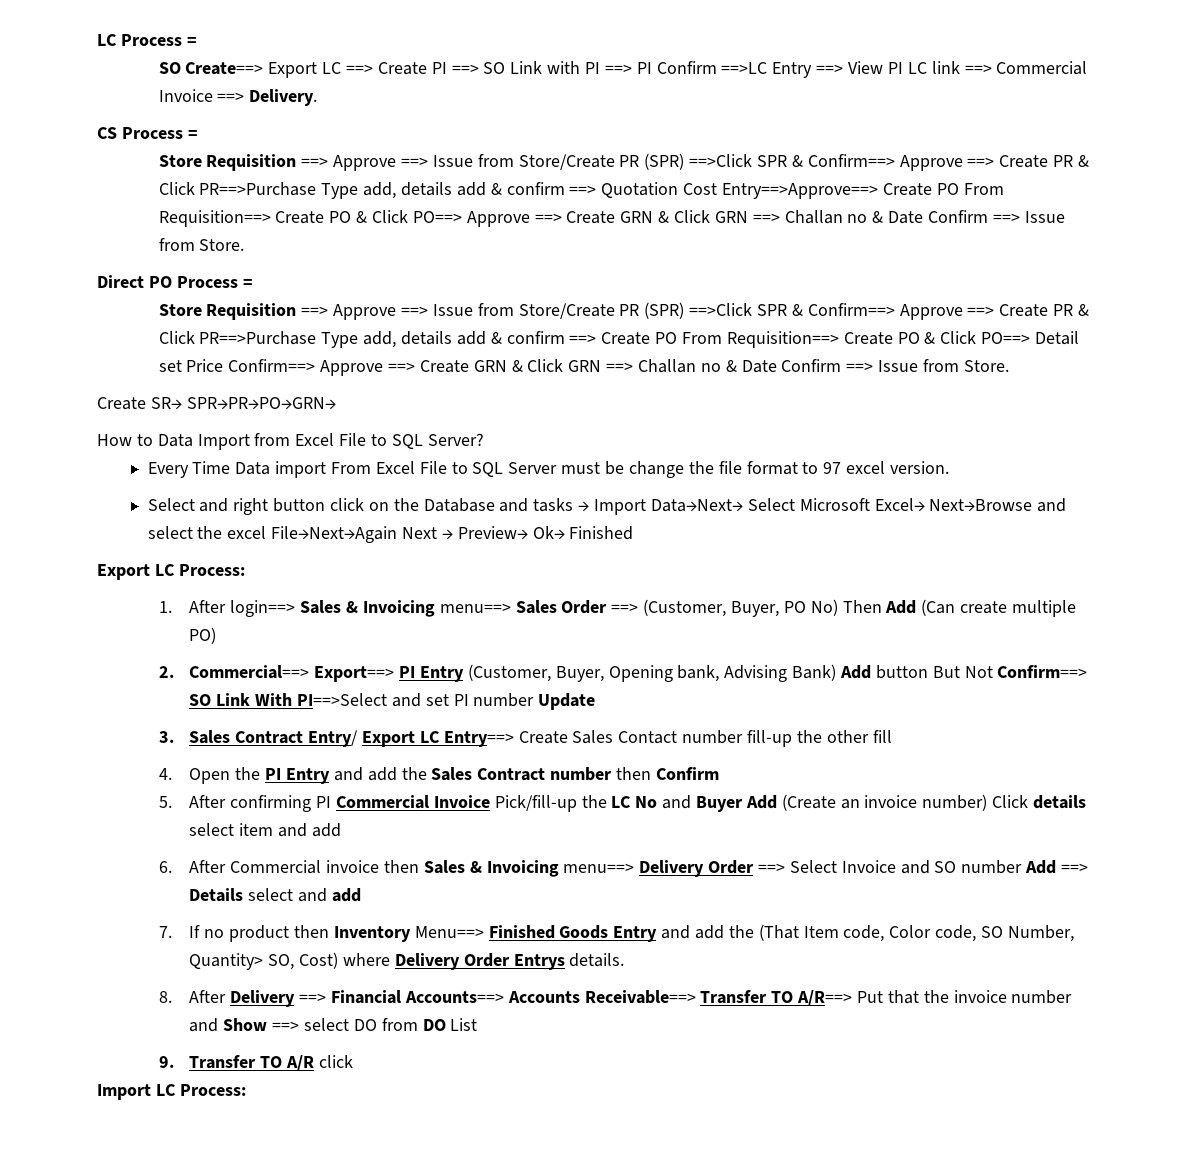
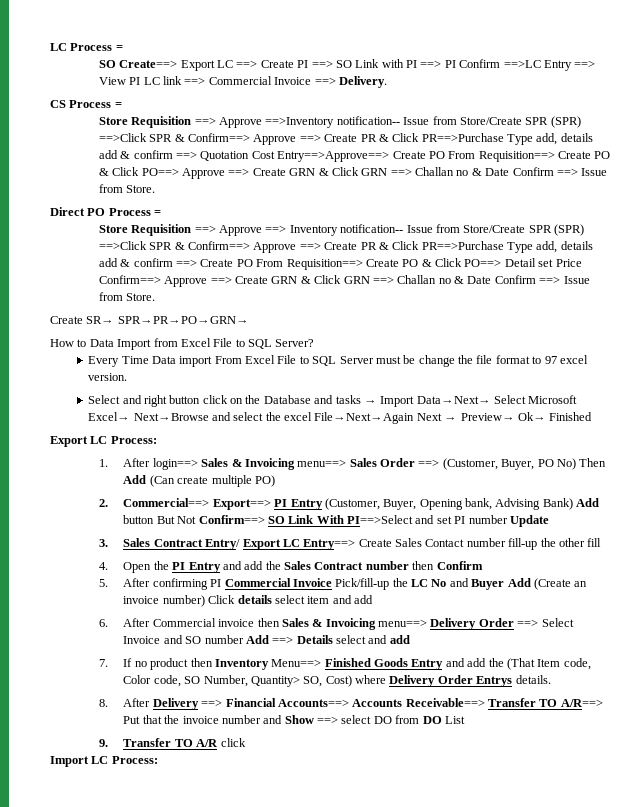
[401,154,640,170] ==> Issue from Store/Create PR -> [265,116,549,128] ==>Inventory notification-- Issue from Store/Create SPR
[432,303,640,319] Issue from Store/Create PR -> [289,224,552,236] Inventory notification-- Issue from Store/Create SPR

